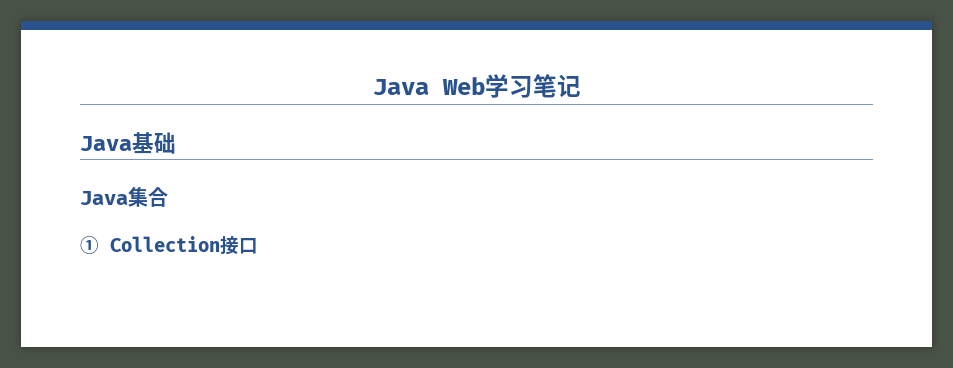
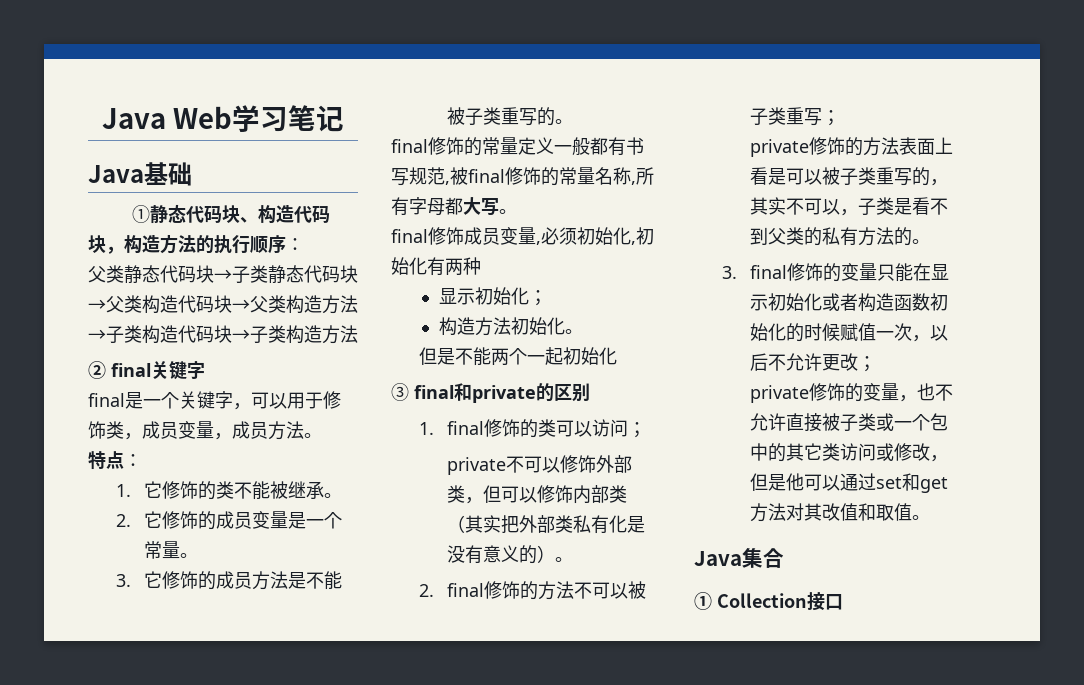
(176, 143) none -> [132,204,331,224] [88,234,304,254] [88,265,358,284] [88,295,358,314] [88,325,358,344] [88,361,205,380] [88,391,341,410] [88,421,322,440] [88,451,142,470] [115,481,342,500] [115,511,342,530] [143,541,198,559] [115,571,342,590] [446,107,573,126] [391,137,644,156] [391,167,654,186] [391,197,517,216] [391,227,654,245] [391,257,481,276] [438,287,547,306] [438,317,583,336] [418,347,617,366] [391,383,590,403] [418,419,646,438] [446,455,632,475] [446,485,627,504] [446,515,645,534] [446,545,573,564] [418,581,646,600] [749,107,840,126] [749,137,953,157] [749,167,948,186] [749,197,948,216] [749,227,930,246] [721,263,949,282] [749,293,948,312] [749,323,948,342] [749,353,876,372] [749,383,953,403] [749,413,948,432] [749,443,948,462] [749,473,948,493] [749,503,930,522] // ①静态代码块、构造代码块，构造方法的执行顺序： // 父类静态代码块→子类静态代码块→父类构造代码块→父类构造方法→子类构造代码块→子类构造方法 // ② final关键字 // final是一个关键字，可以用于修饰类，成员变量，成员方法。 // 特点： // 1.它修饰的类不能被继承。 // 2.它修饰的成员变量是一个常量。 // 3.它修饰的成员方法是不能被子类重写的。 // final修饰的常量定义一般都有书写规范,被final修饰的常量名称,所有字母都大写。 // final修饰成员变量,必须初始化,初始化有两种 // 显示初始化； // 构造方法初始化。 // 但是不能两个一起初始化 // ③ final和private的区别 // 1. final修饰的类可以访问； // private不可以修饰外部类，但可以修饰内部类（其实把外部类私有化是没有意义的）。 // 2. final修饰的方法不可以被子类重写； // private修饰的方法表面上看是可以被子类重写的，其实不可以，子类是看不到父类的私有方法的。 // 3. final修饰的变量只能在显示初始化或者构造函数初始化的时候赋值一次，以后不允许更改； // private修饰的变量，也不允许直接被子类或一个包中的其它类访问或修改，但是他可以通过set和get方法对其改值和取值。

